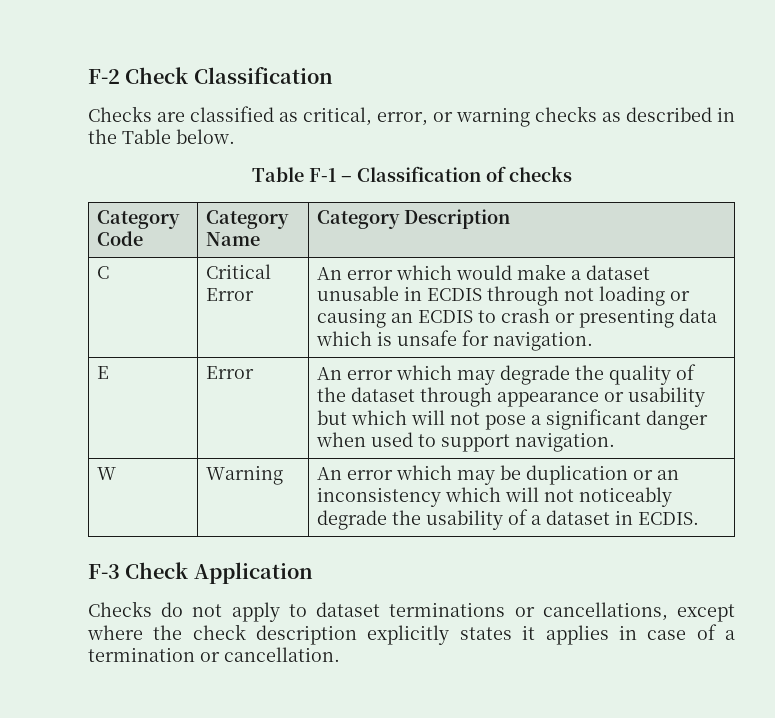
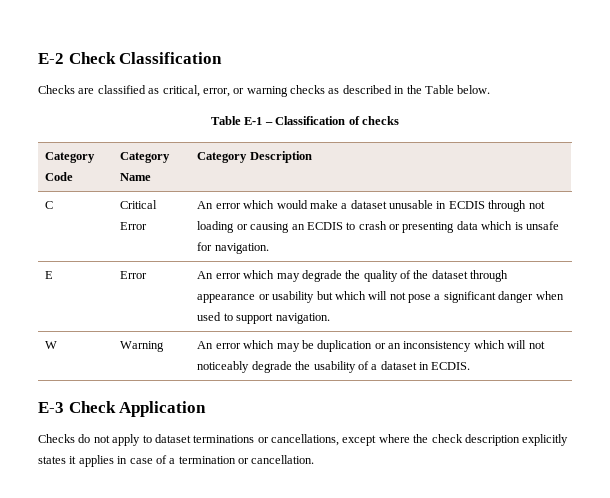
[88,69,120,84] F-2 -> [38,53,64,64] E-2
[308,168,336,182] F-1 -> [244,117,263,125] E-1
[88,564,120,579] F-3 -> [38,402,64,413] E-3

